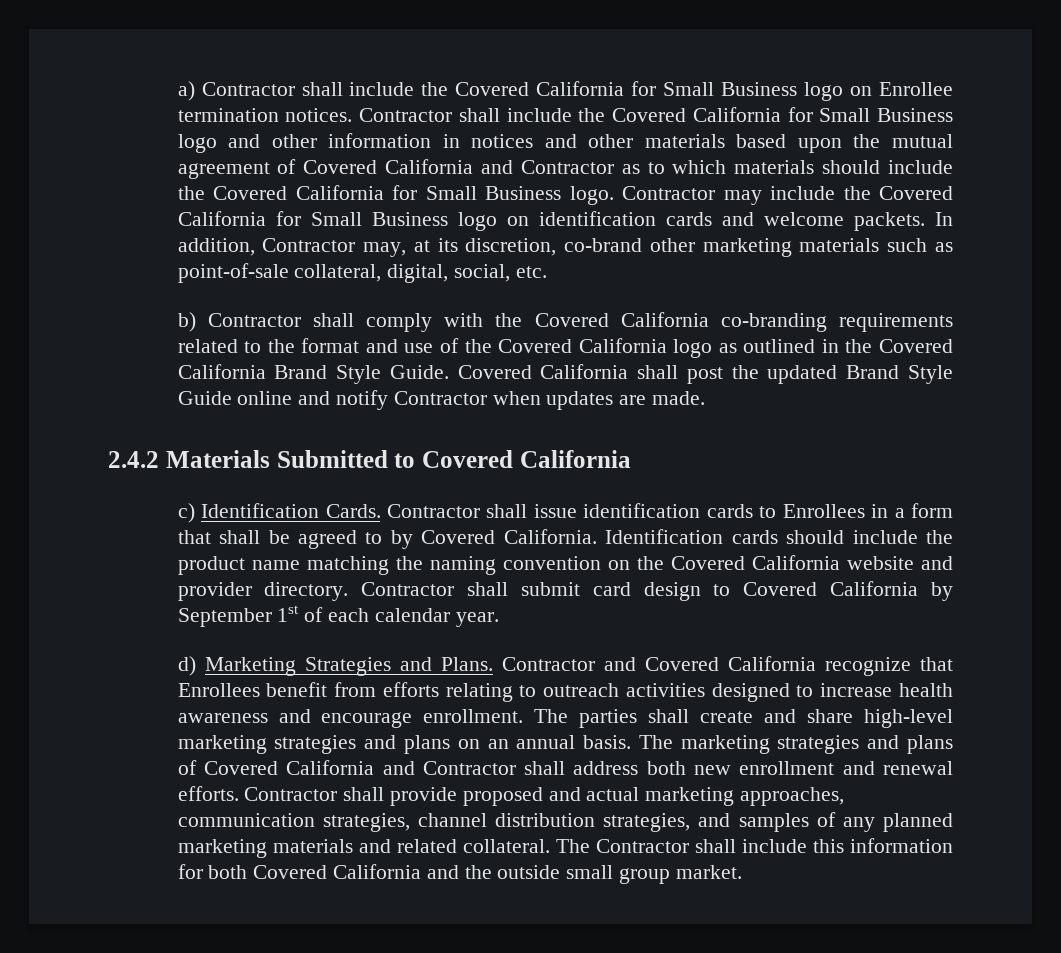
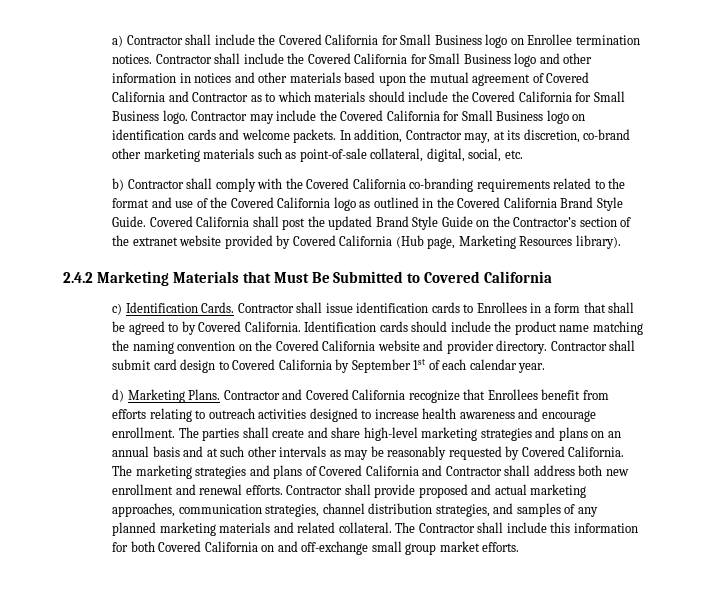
[237,390,706,410] [108,450,270,468] online and notify Contractor when updates are made. // 2.4.2 Materials -> [476,216,632,227] [112,235,621,249] [63,271,330,286] on the Contractor’s section of the extranet website provided by Covered California (Hub page, Marketing Resources library). // 2.4.2 Marketing Materials that Must Be
[304,657,432,676] Strategies and -> (185, 396) none
[583,735,632,749] basis. -> [152,446,625,460] basis and at such other intervals as may be reasonably requested by Covered California.
[426,865,742,884] and the outside small group market. -> [261,541,520,555] on and off-exchange small group market efforts.

